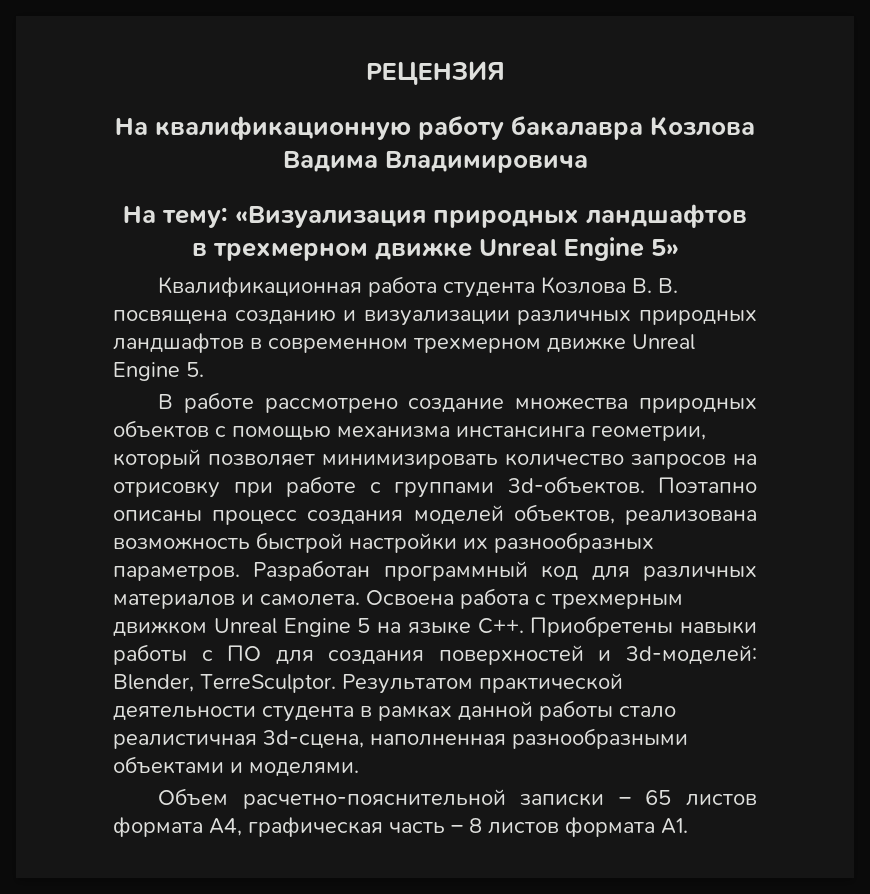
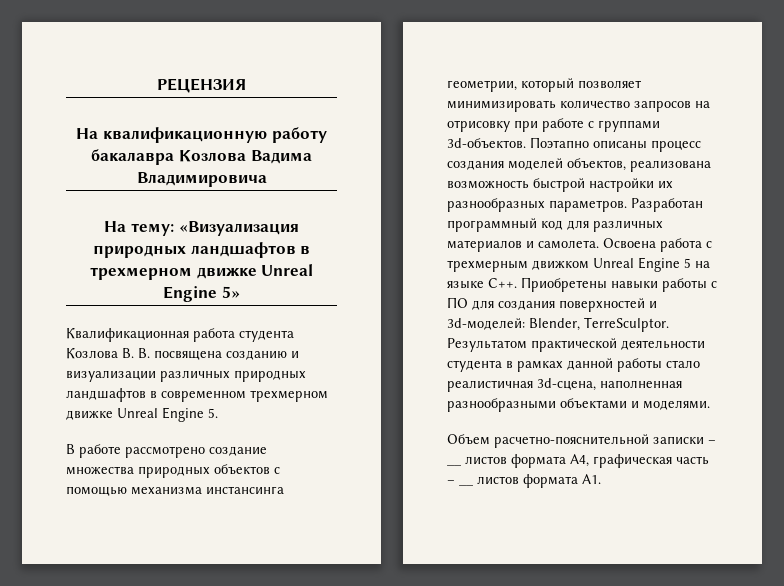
[645,790,672,805] 65 -> [447,464,461,466] __
[469,818,482,833] 8 -> [459,484,473,486] __

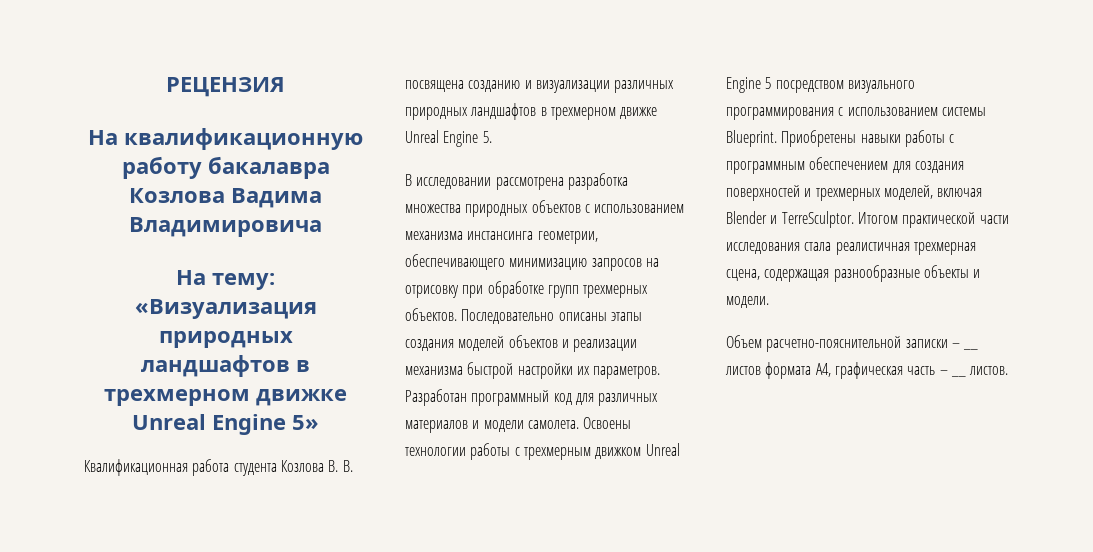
[161,391,246,402] современном -> (547, 111) none
[79,444,267,458] работе рассмотрено создание -> [416,173,628,190] исследовании рассмотрена разработка
[66,486,127,496] помощью -> [594,204,685,213] использованием
[521,78,641,92] [447,100,710,112] [447,118,660,132] [447,137,701,152] [447,158,711,172] [447,180,529,189] который позволяет минимизировать количество запросов на отрисовку при работе с группами 3d-объектов. Поэтапно описаны процесс создания моделей объектов, реализована возможность -> [405,254,659,271] [405,281,649,298] [405,308,642,324] [405,335,638,352] [405,366,463,375] обеспечивающего минимизацию запросов на отрисовку при обработке групп трехмерных объектов. Последовательно описаны этапы создания моделей объектов и реализации механизма
[447,198,545,212] разнообразных -> (590, 370) none
[538,238,702,252] самолета. Освоена работа -> [483,417,632,432] [405,443,511,460] модели самолета. Освоены технологии работы
[695,261,710,268] [447,278,517,289] на языке C++. -> [775,80,915,93] [726,107,986,120] [726,130,777,147] посредством визуального программирования с использованием системы Blueprint.
[447,297,468,308] ПО -> [726,157,889,174] программным обеспечением
[447,317,669,332] [447,338,705,352] [447,358,700,372] [447,378,682,392] [447,398,710,412] 3d-моделей: Blender, TerreSculptor. Результатом практической деятельности студента в рамках данной работы стало реалистичная 3d-сцена, наполненная разнообразными объектами и моделями. -> [815,185,983,201] [726,211,1009,228] [726,242,976,255] [726,265,981,282] [726,296,769,308] трехмерных моделей, включая Blender и TerreSculptor. Итогом практической части исследования стала реалистичная трехмерная сцена, содержащая разнообразные объекты и модели.
[477,474,601,488] листов формата А1. -> [969,366,1009,375] листов.

